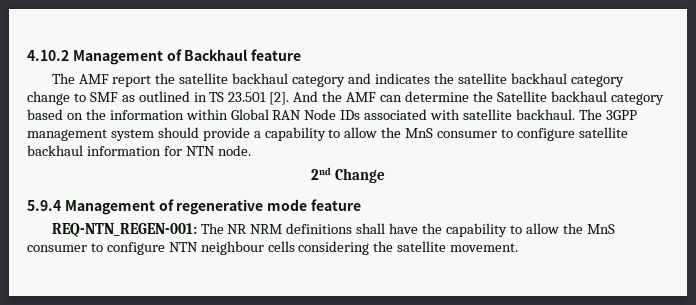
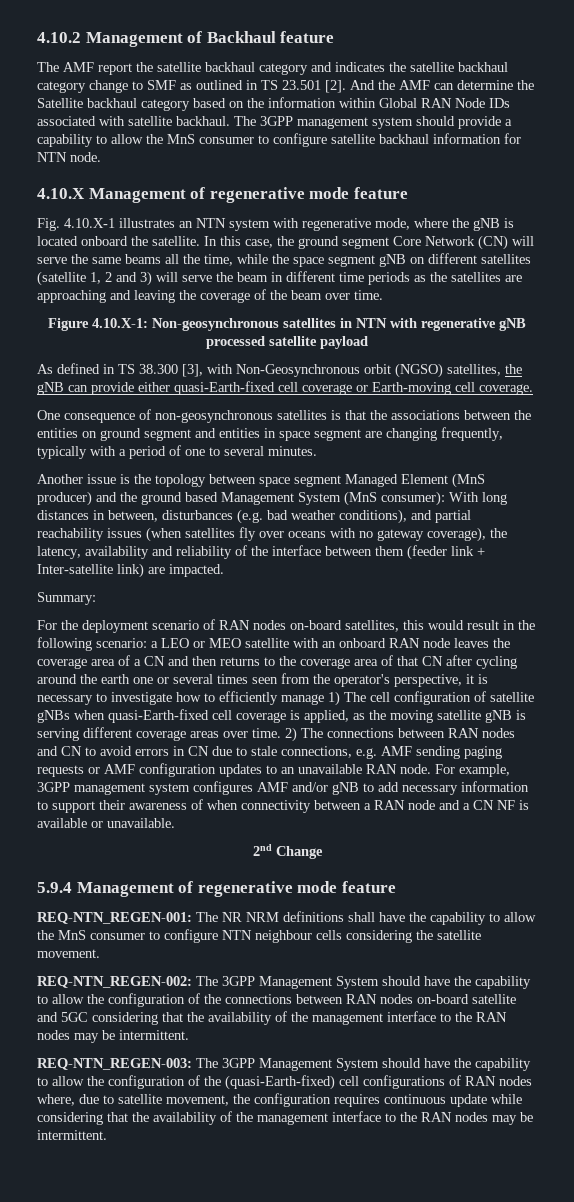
(251, 150) none -> [37,187,408,203] [37,218,514,231] [37,235,534,250] [37,253,531,267] [37,271,522,286] [37,289,383,303] [48,318,526,331] [206,336,368,349] [37,363,522,378] [37,381,533,395] [37,409,531,423] [37,427,503,441] [37,445,317,459] [37,473,485,488] [37,491,507,506] [37,509,471,524] [37,527,507,542] [37,545,485,560] [37,563,224,578] [37,592,96,605] [37,619,535,633] [37,637,510,651] [37,655,517,669] [37,673,488,687] [37,691,534,706] [37,709,526,723] [37,727,515,742] [37,746,502,759] [37,763,510,777] [37,781,529,795] [37,799,529,813] [37,818,175,828] // 4.10.X Management of regenerative mode feature // Fig. 4.10.X-1 illustrates an NTN system with regenerative mode, where the gNB is located onboard the satellite. In this case, the ground segment Core Network (CN) will serve the same beams all the time, while the space segment gNB on different satellites (satellite 1, 2 and 3) will serve the beam in different time periods as the satellites are approaching and leaving the coverage of the beam over time. // Figure 4.10.X-1: Non-geosynchronous satellites in NTN with regenerative gNB processed satellite payload // As defined in TS 38.300 [3], with Non-Geosynchronous orbit (NGSO) satellites, the gNB can provide either quasi-Earth-fixed cell coverage or Earth-moving cell coverage. // One consequence of non-geosynchronous satellites is that the associations between the entities on ground segment and entities in space segment are changing frequently, typically with a period of one to several minutes. // Another issue is the topology between space segment Managed Element (MnS producer) and the ground based Management System (MnS consumer): With long distances in between, disturbances (e.g. bad weather conditions), and partial reachability issues (when satellites fly over oceans with no gateway coverage), the latency, availability and reliability of the interface between them (feeder link + Inter-satellite link) are impacted. // Summary: // For the deployment scenario of RAN nodes on-board satellites, this would result in the following scenario: a LEO or MEO satellite with an onboard RAN node leaves the coverage area of a CN and then returns to the coverage area of that CN after cycling around the earth one or several times seen from the operator's perspective, it is necessary to investigate how to efficiently manage 1) The cell configuration of satellite gNBs when quasi-Earth-fixed cell coverage is applied, as the moving satellite gNB is serving different coverage areas over time. 2) The connections between RAN nodes and CN to avoid errors in CN due to stale connections, e.g. AMF sending paging requests or AMF configuration updates to an unavailable RAN node. For example, 3GPP management system configures AMF and/or gNB to add necessary information to support their awareness of when connectivity between a RAN node and a CN NF is available or unavailable.
(519, 247) none -> [37,976,531,989] [37,993,516,1007] [37,1011,507,1025] [37,1030,189,1043] [37,1058,531,1071] [37,1075,532,1090] [37,1093,522,1107] [37,1111,533,1125] [37,1130,107,1140] // REQ-NTN_REGEN-002: The 3GPP Management System should have the capability to allow the configuration of the connections between RAN nodes on-board satellite and 5GC considering that the availability of the management interface to the RAN nodes may be intermittent. // REQ-NTN_REGEN-003: The 3GPP Management System should have the capability to allow the configuration of the (quasi-Earth-fixed) cell configurations of RAN nodes where, due to satellite movement, the configuration requires continuous update while considering that the availability of the management interface to the RAN nodes may be intermittent.

